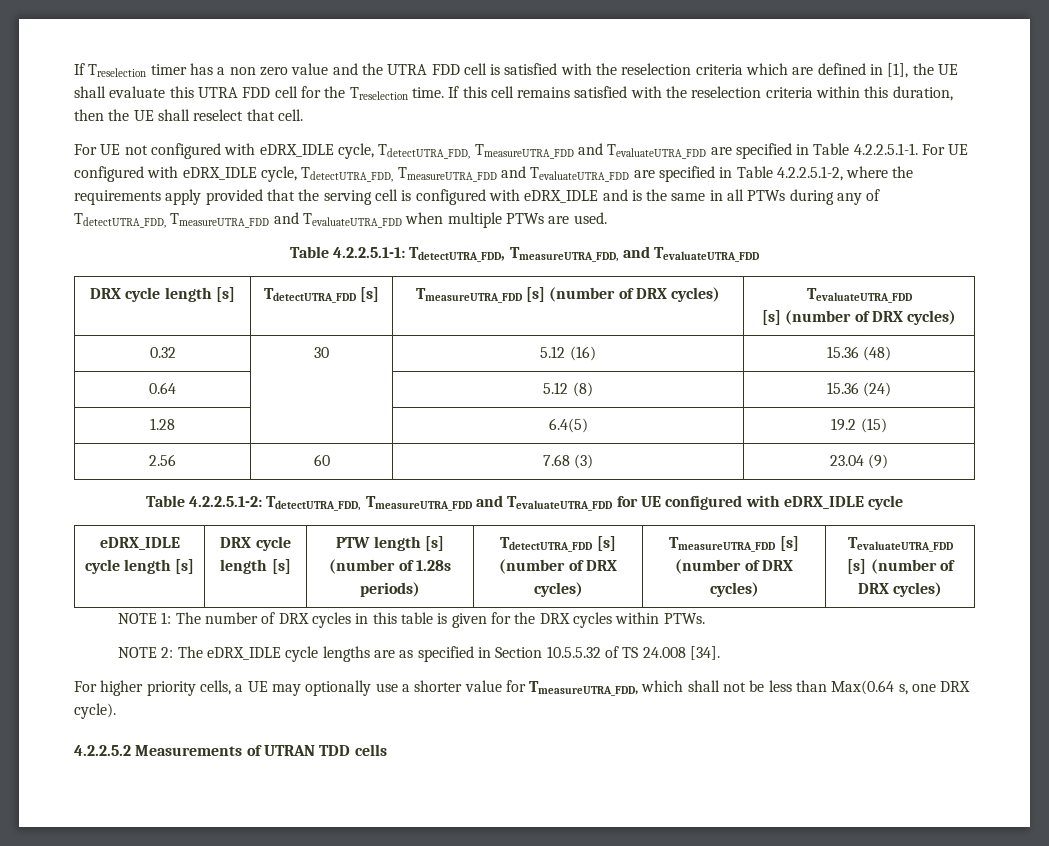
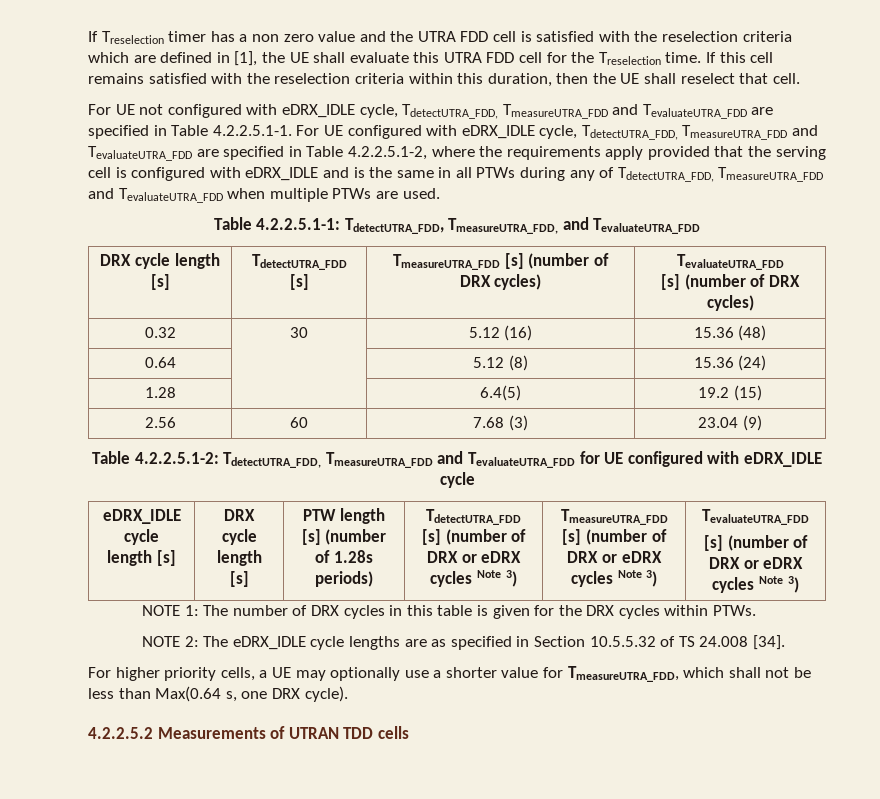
[533,582,583,597] [669,536,799,552] [675,559,793,574] [709,582,759,597] [847,537,954,552] [847,559,955,574] [857,582,943,597] cycles) | TmeasureUTRA_FDD [s] (number of DRX cycles) | TevaluateUTRA_FDD // [s] (number of DRX cycles) -> [461,551,522,563] [430,570,517,587] [560,509,668,525] [562,529,667,545] [567,551,662,563] [570,570,658,587] [702,509,809,525] [703,535,809,551] [708,557,804,569] [712,576,799,593] or eDRX cycles Note 3) | TmeasureUTRA_FDD [s] (number of DRX or eDRX cycles Note 3) | TevaluateUTRA_FDD // [s] (number of DRX or eDRX cycles Note 3)

